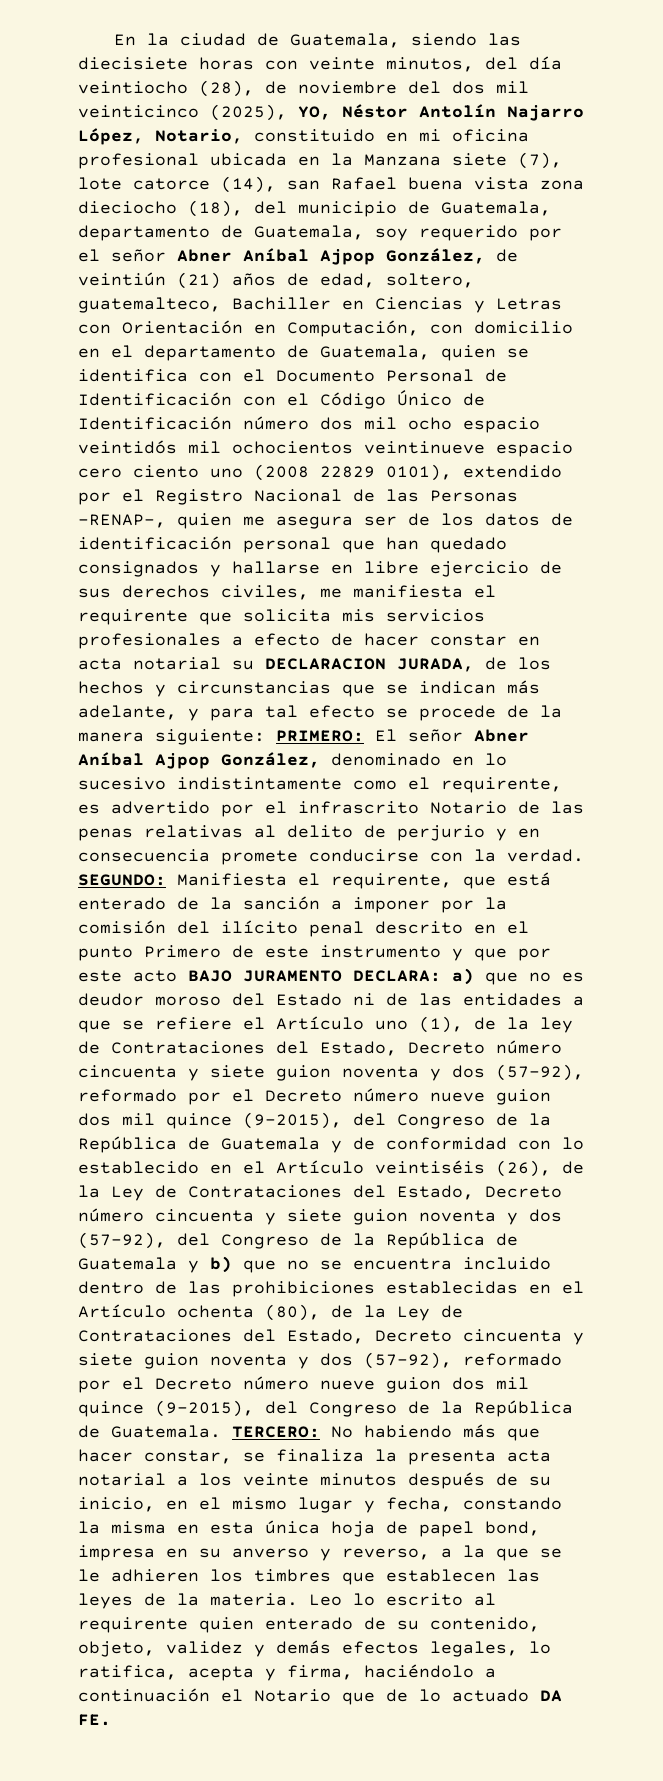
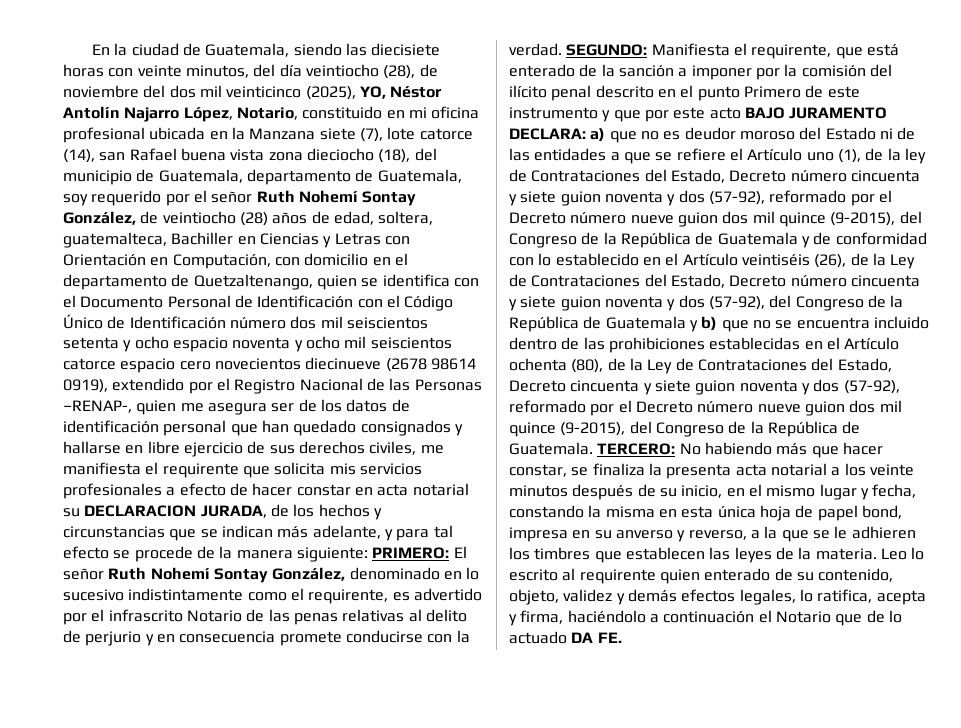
[177,248,518,265] [78,272,221,289] Abner Aníbal Ajpop González, de veintiún (21) -> [256,190,417,206] [63,211,268,226] Ruth Nohemí Sontay González, de veintiocho (28)
[386,273,474,288] [78,297,221,313] soltero, guatemalteco, -> [378,211,434,225] [63,232,167,248] soltera, guatemalteca,
[320,345,430,360] Guatemala, -> [193,274,313,290] Quetzaltenango,
[408,417,540,433] [78,440,573,457] [78,464,452,481] ocho espacio veintidós mil ochocientos veintinueve espacio cero ciento uno (2008 22829 0101), -> [346,317,428,329] [63,336,452,352] [63,357,476,373] [63,379,108,393] seiscientos setenta y ocho espacio noventa y ocho mil seiscientos catorce espacio cero novecientos diecinueve (2678 98614 0919),
[474,729,529,742] [78,752,210,769] Abner Aníbal Ajpop -> [108,567,268,583] Ruth Nohemí Sontay

